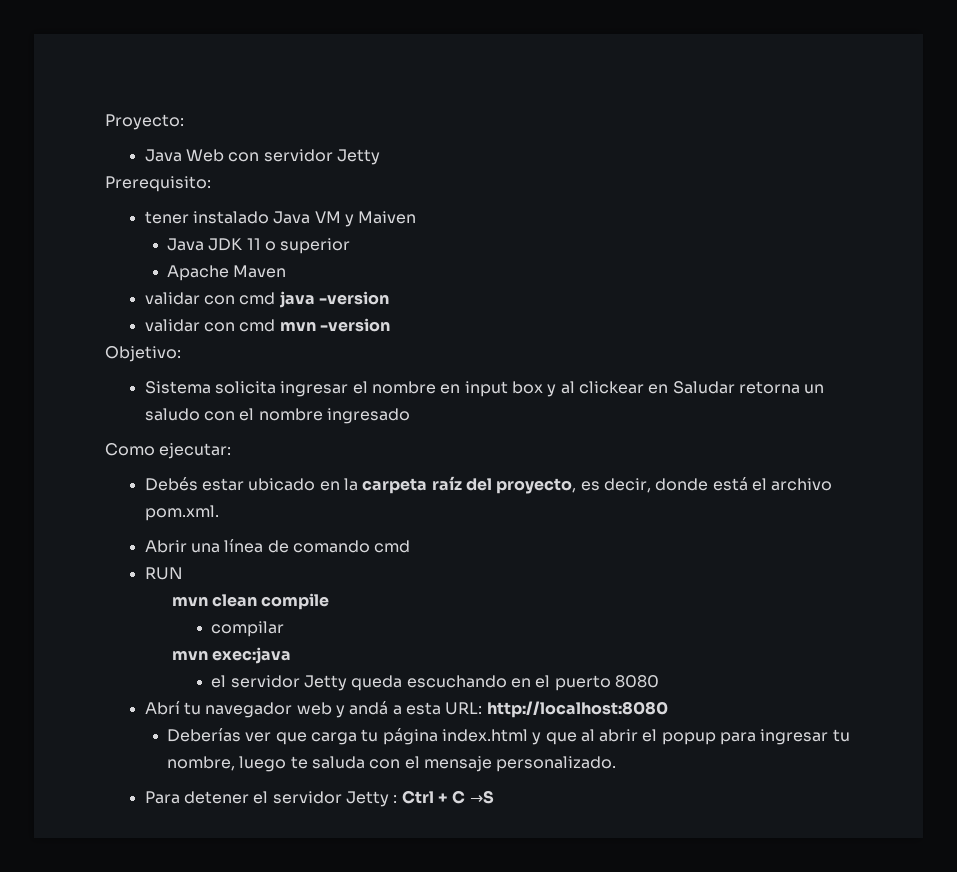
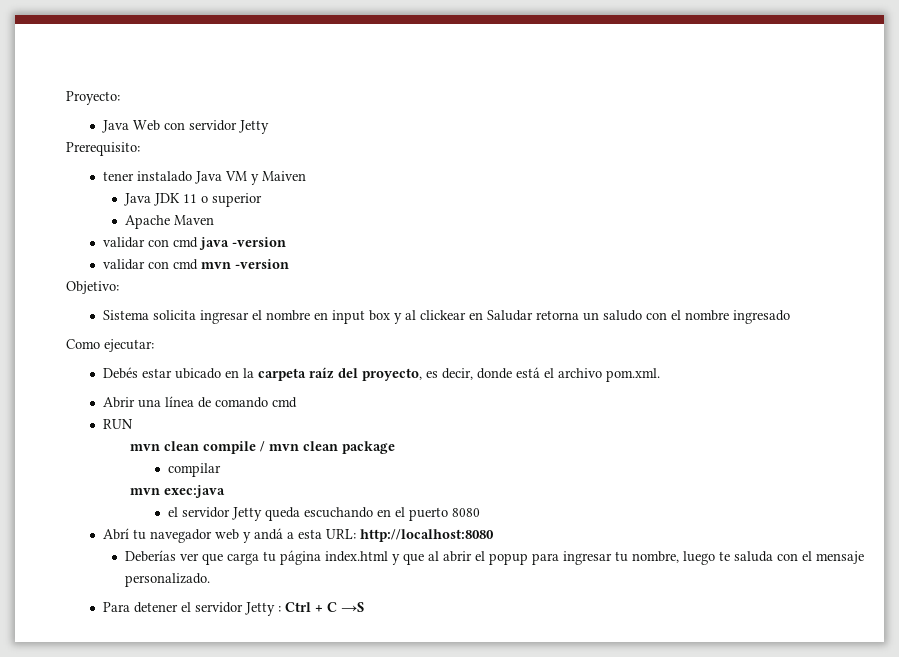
(330, 601) none -> [260,441,396,454] / mvn clean package

